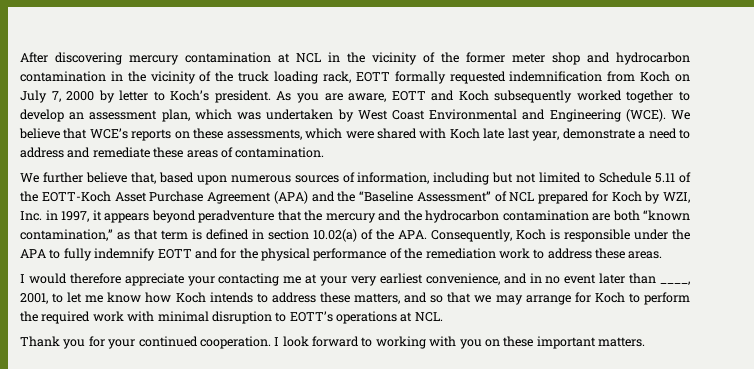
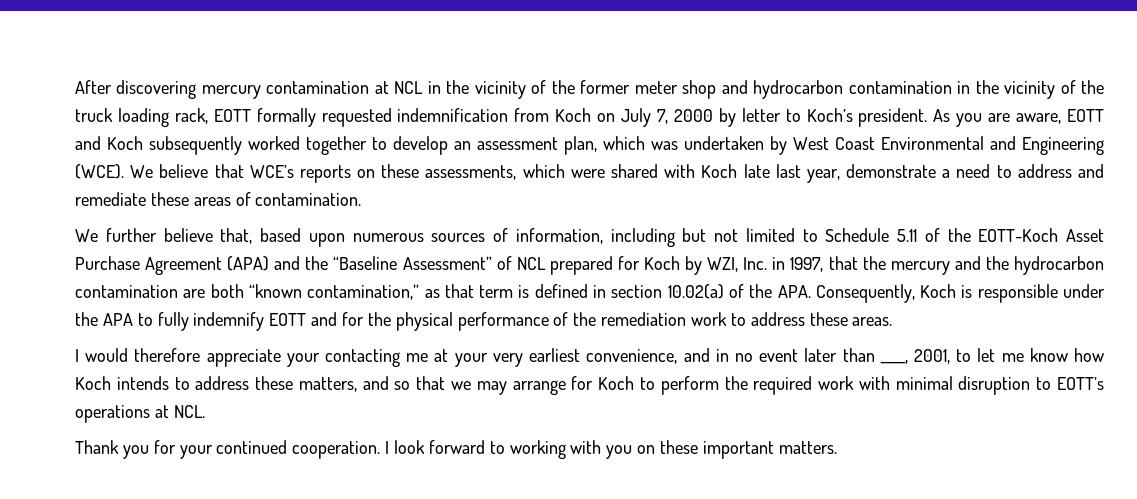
[92,210,274,223] it appears beyond peradventure -> (824, 264) none

